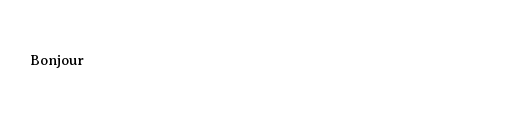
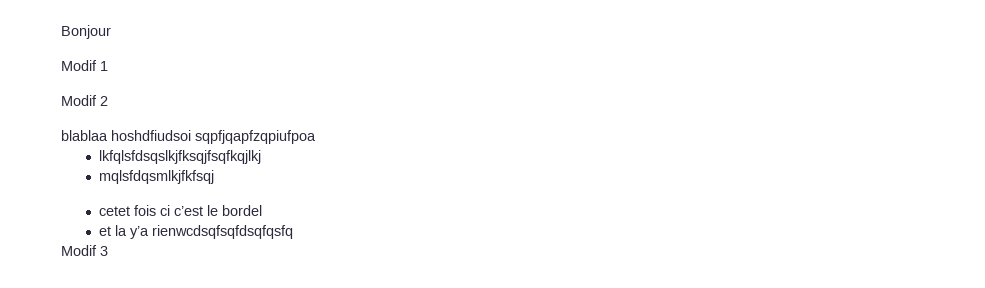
(84, 61) none -> [61,60,108,71] [61,95,108,106] [61,130,316,144] [99,150,262,164] [99,170,215,184] [99,205,263,216] [99,225,294,239] [61,245,108,256] // Modif 1 // Modif 2 // blablaa hoshdfiudsoi sqpfjqapfzqpiufpoa // lkfqlsfdsqslkjfksqjfsqfkqjlkj // mqlsfdqsmlkjfkfsqj // cetet fois ci c’est le bordel // et la y’a rienwcdsqfsqfdsqfqsfq // Modif 3

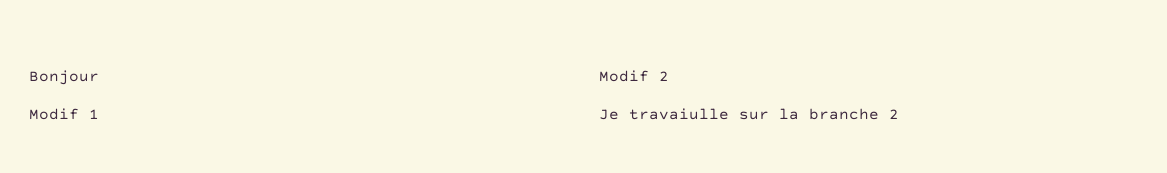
[61,130,316,144] [99,150,262,164] [99,170,215,184] [99,205,263,216] [99,225,294,239] [61,245,108,256] blablaa hoshdfiudsoi sqpfjqapfzqpiufpoa // lkfqlsfdsqslkjfksqjfsqfkqjlkj // mqlsfdqsmlkjfkfsqj // cetet fois ci c’est le bordel // et la y’a rienwcdsqfsqfdsqfqsfq // Modif 3 -> [599,108,899,120] Je travaiulle sur la branche 2

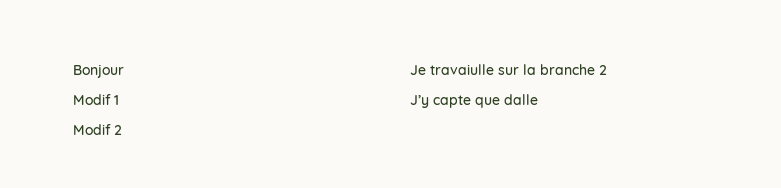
(899, 114) none -> [410,94,538,108] // J’y capte que dalle

